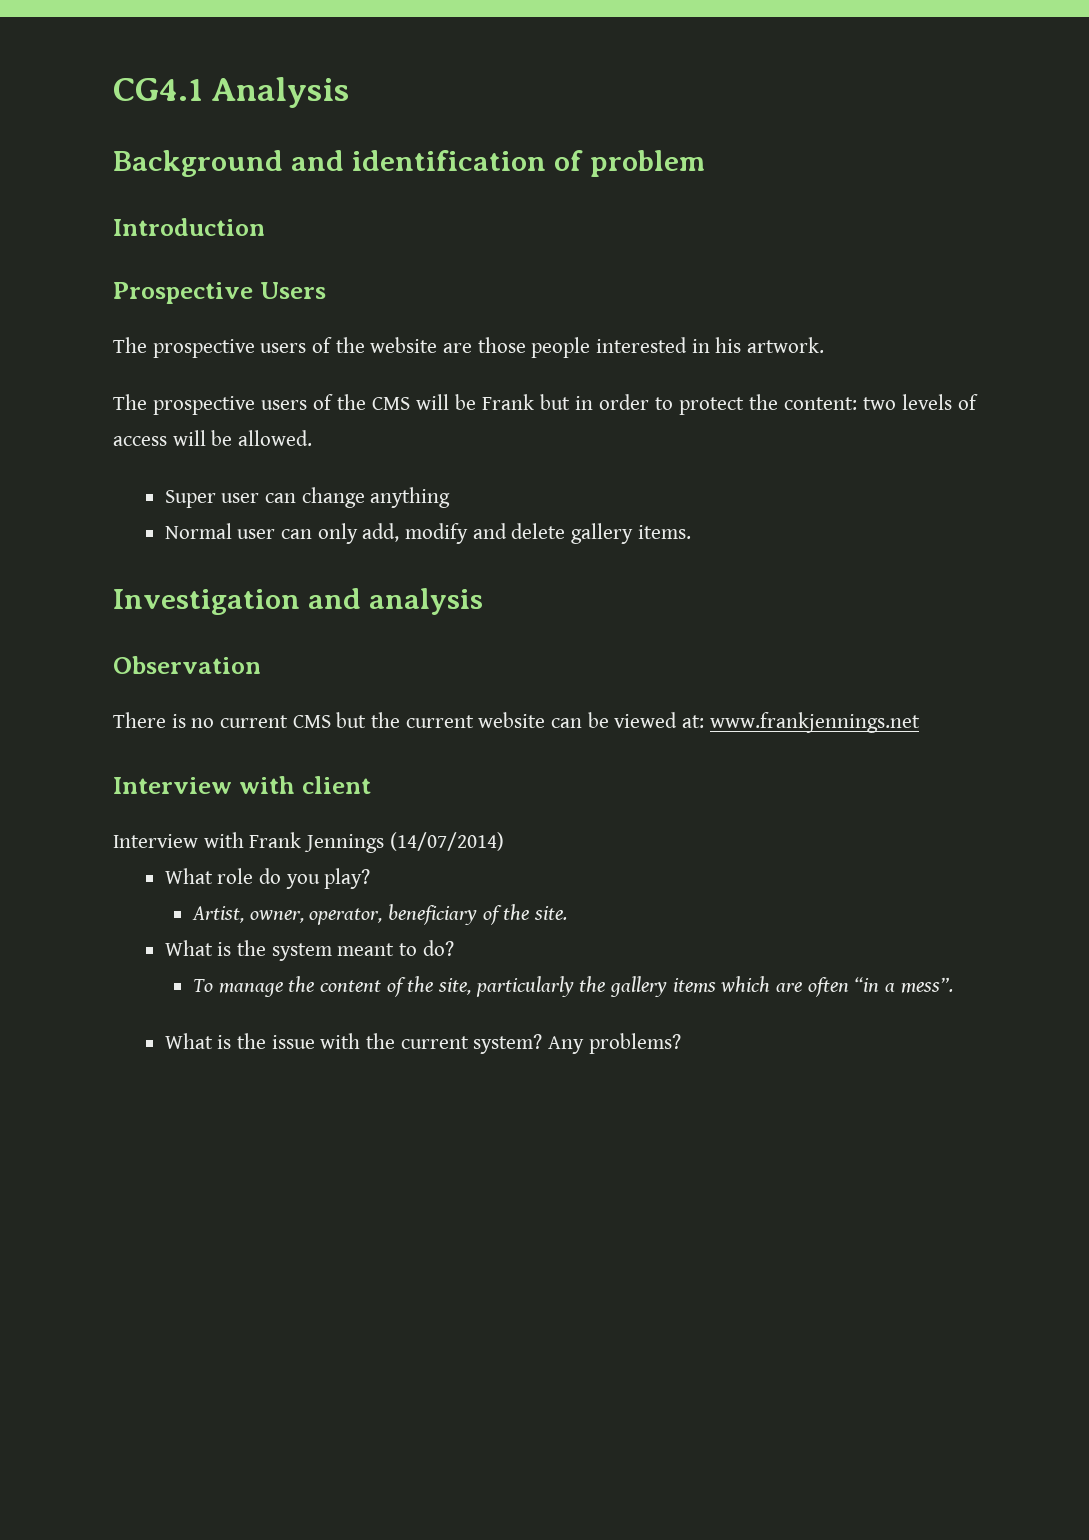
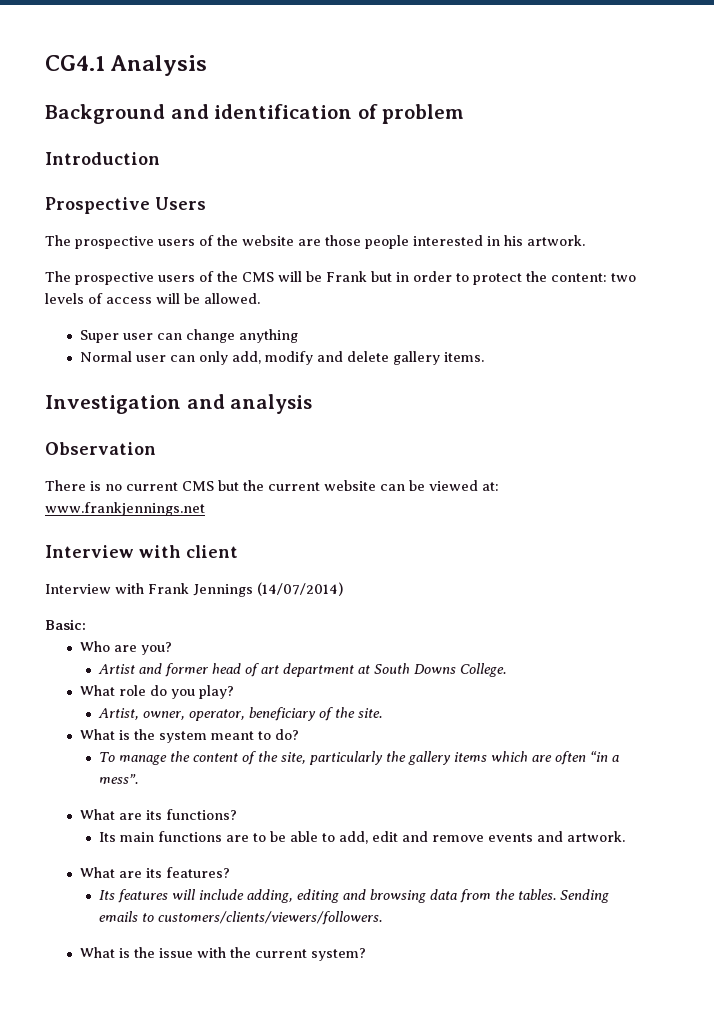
(504, 841) none -> [45,619,86,630] [80,641,173,655] [98,663,507,677] // Basic: // Who are you? // Artist and former head of art department at South Downs College.
(953, 985) none -> [80,809,238,820] [99,831,626,844] [80,867,231,878] [99,889,610,903] [99,911,383,925] // What are its functions? // Its main functions are to be able to add, edit and remove events and artwork. // What are its features? // Its features will include adding, editing and browsing data from the tables. Sending emails to customers/clients/viewers/followers.
[547,1033,681,1054] Any problems? -> (367, 954) none

